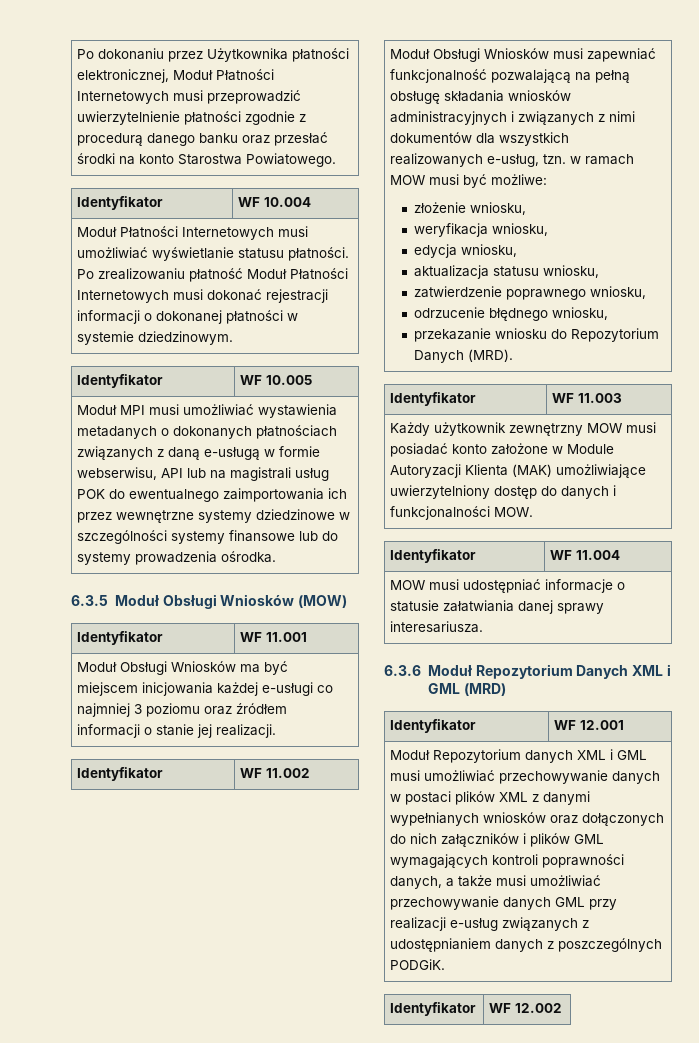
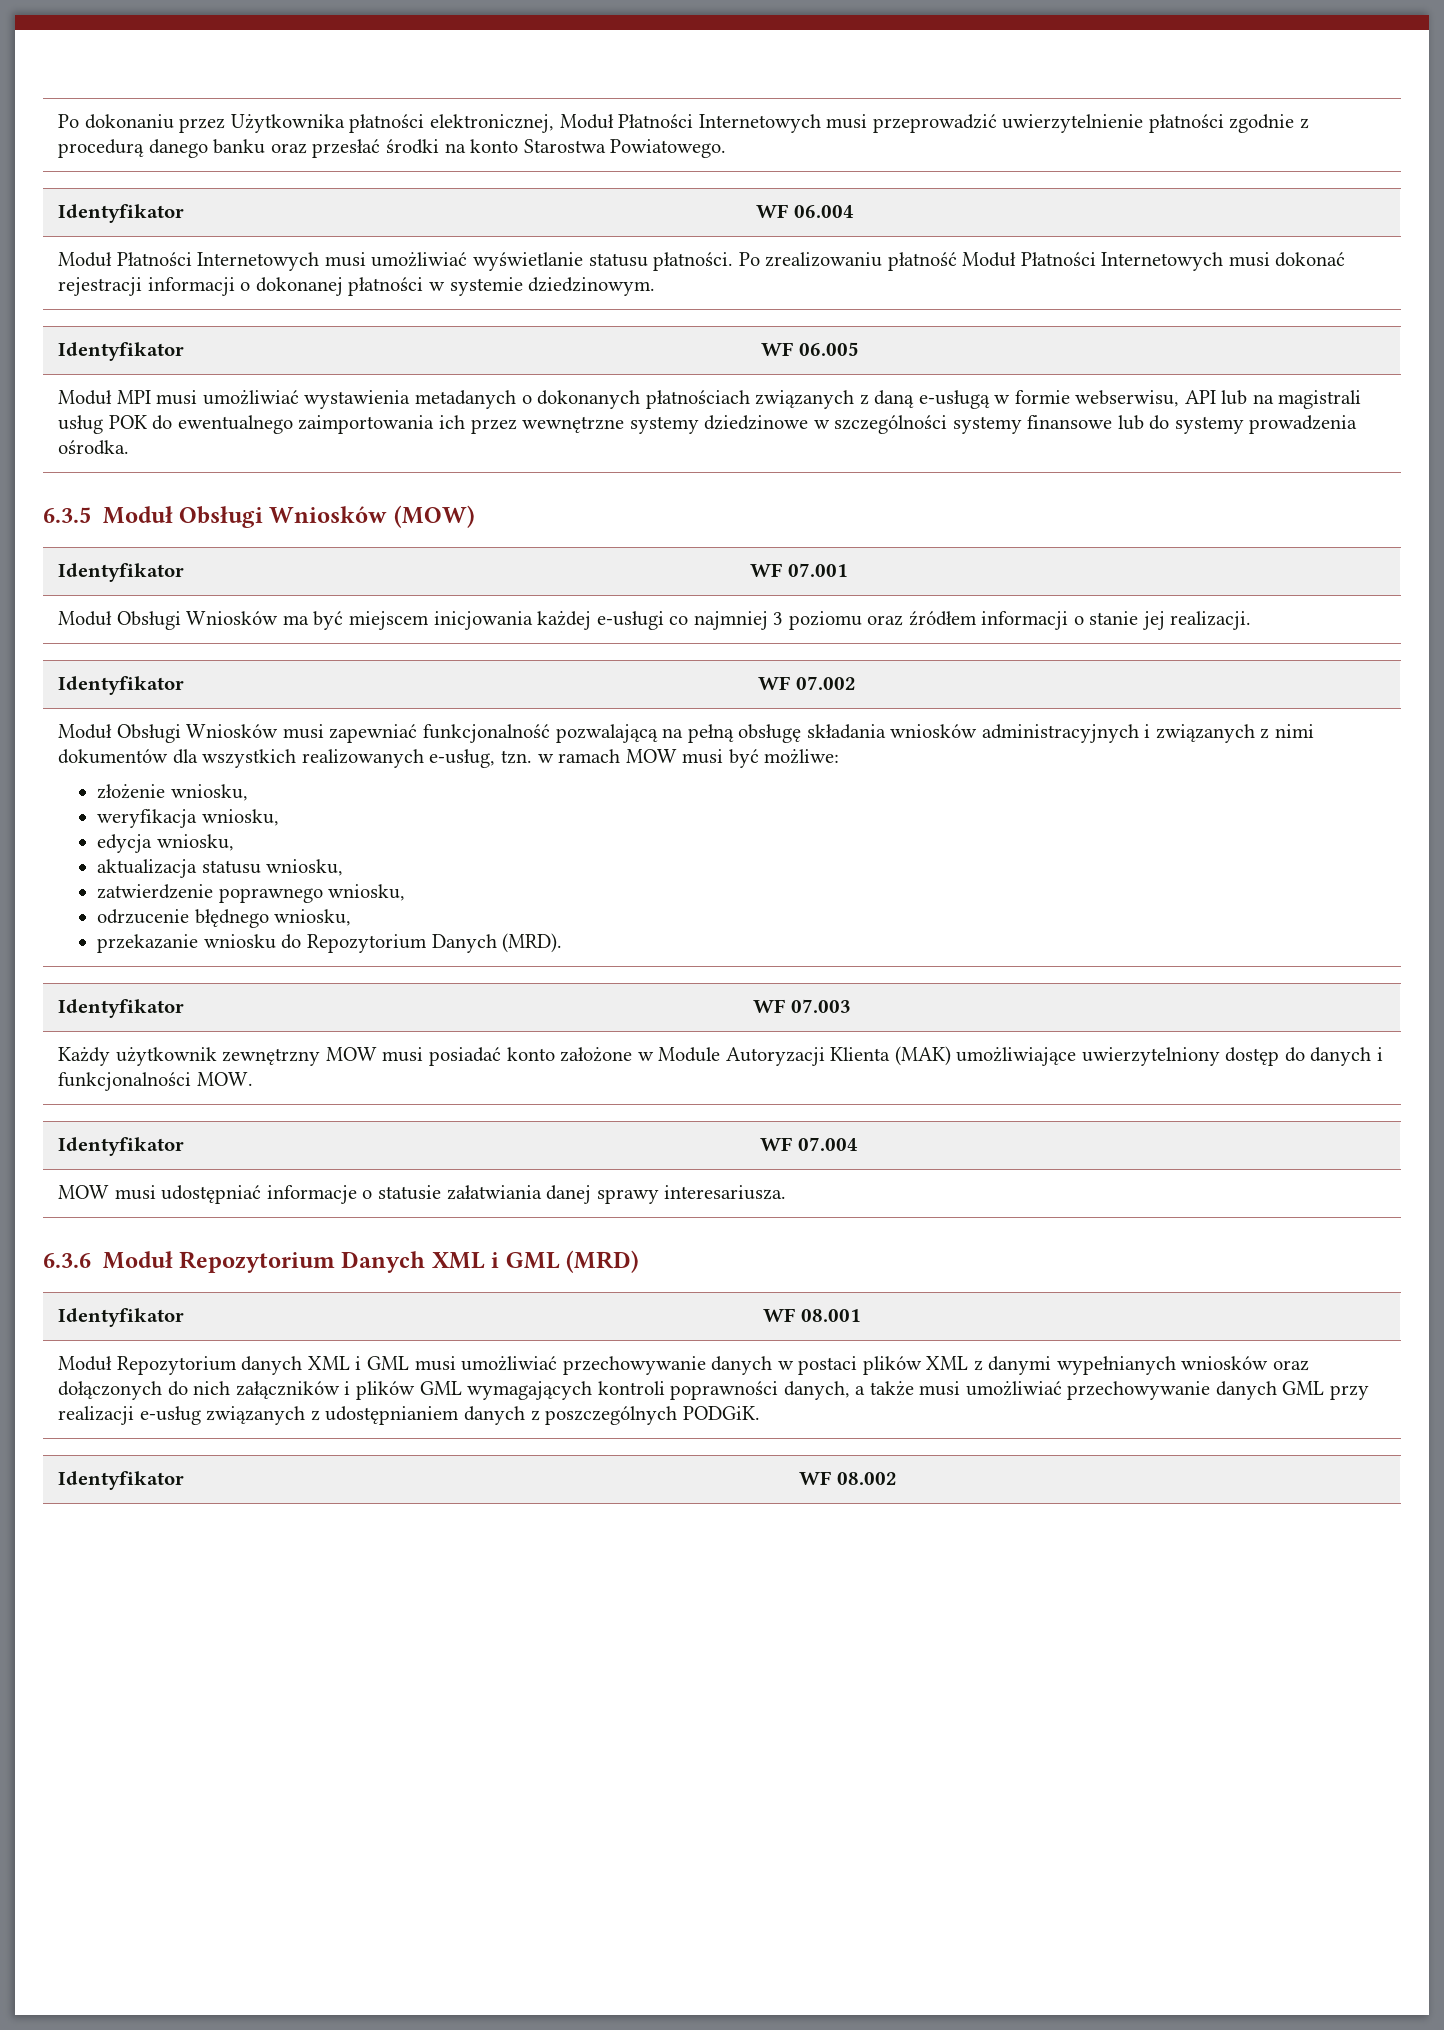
[264,197,312,207] 10.004 -> [793,205,854,218] 06.004
[266,375,313,385] 10.005 -> [798,342,859,356] 06.005
[266,632,308,642] 11.001 -> [787,563,848,577] 07.001
[266,768,311,778] 11.002 -> [795,676,856,690] 07.002
[578,393,623,403] 11.003 -> [790,999,851,1013] 07.003
[576,550,621,560] 11.004 -> [797,1137,858,1151] 07.004
[580,720,625,730] 12.001 -> [800,1309,861,1322] 08.001
[515,1003,563,1013] 12.002 -> [836,1472,897,1485] 08.002

